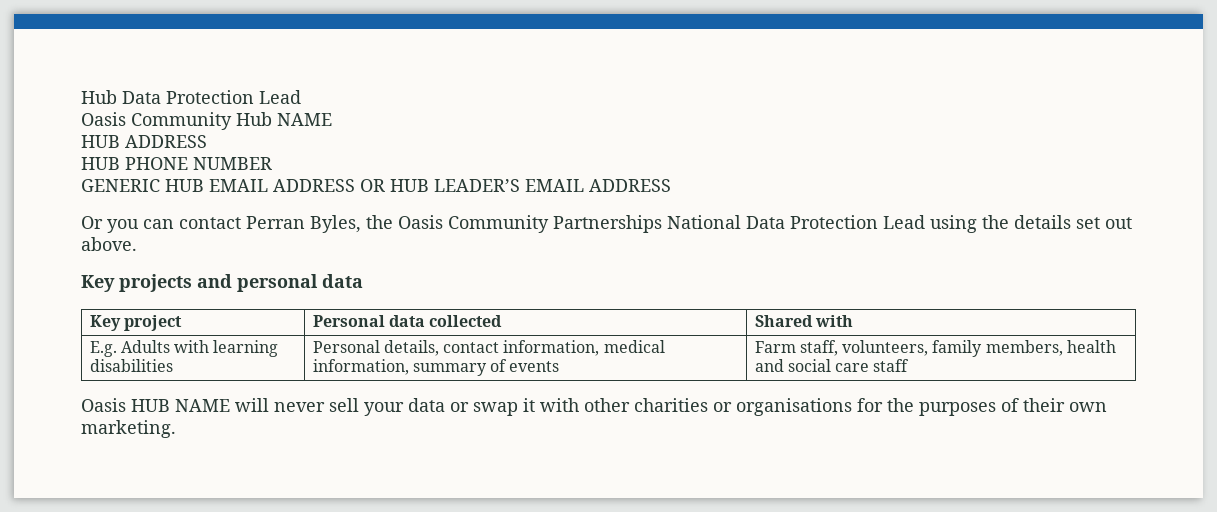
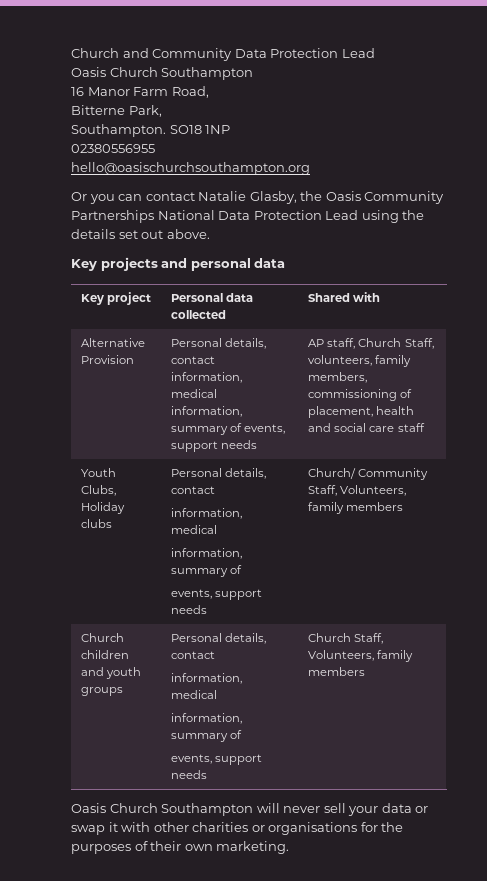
[81,90,117,104] Hub -> [71,48,233,61] Church and Community
[131,112,332,130] [81,135,207,148] [81,157,272,170] [81,179,671,192] Community Hub NAME // HUB ADDRESS // HUB PHONE NUMBER // GENERIC HUB EMAIL ADDRESS OR HUB LEADER’S EMAIL ADDRESS -> [109,67,254,80] [71,86,209,98] [71,105,162,117] [71,124,231,137] [71,144,155,153] [71,162,310,175] Church Southampton // 16 Manor Farm Road, // Bitterne Park, // Southampton. SO18 1NP // 02380556955 // hello@oasischurchsouthampton.org
[246,215,361,233] Perran Byles, -> [198,191,297,204] Natalie Glasby,
[89,340,279,357] [89,359,173,372] E.g. Adults with learning disabilities -> [81,338,146,347] [81,355,135,364] Alternative Provision
[509,361,560,372] [754,340,1063,357] events | Farm staff, volunteers, family members, -> [244,424,286,434] [171,440,258,452] [308,338,434,349] [308,355,412,367] [308,372,368,383] [308,389,413,401] [308,406,374,418] events, support needs | AP staff, Church Staff, volunteers, family members, commissioning of placement,
[81,398,230,412] // Oasis HUB NAME -> [81,468,117,477] [81,485,117,496] [81,502,126,514] [81,519,113,528] [171,468,267,479] [171,486,216,494] [171,508,243,519] [171,525,218,534] [171,548,243,559] [171,565,243,577] [171,589,263,600] [171,605,208,614] [308,468,429,480] [308,485,407,496] [308,502,404,514] [81,633,125,642] [81,650,130,659] [81,667,142,679] [81,687,124,696] [171,633,267,644] [171,651,216,659] [171,673,243,684] [171,690,218,699] [171,713,243,724] [171,730,243,742] [171,754,263,765] [171,770,208,779] [308,633,384,644] [308,650,414,662] [308,667,366,676] [71,803,254,816] // Youth Clubs, Holiday clubs | Personal details, contact // information, medical // information, summary of // events, support needs | Church/ Community Staff, Volunteers, family members // Church children and youth groups | Personal details, contact // information, medical // information, summary of // events, support needs | Church Staff, Volunteers, family members // Oasis Church Southampton

